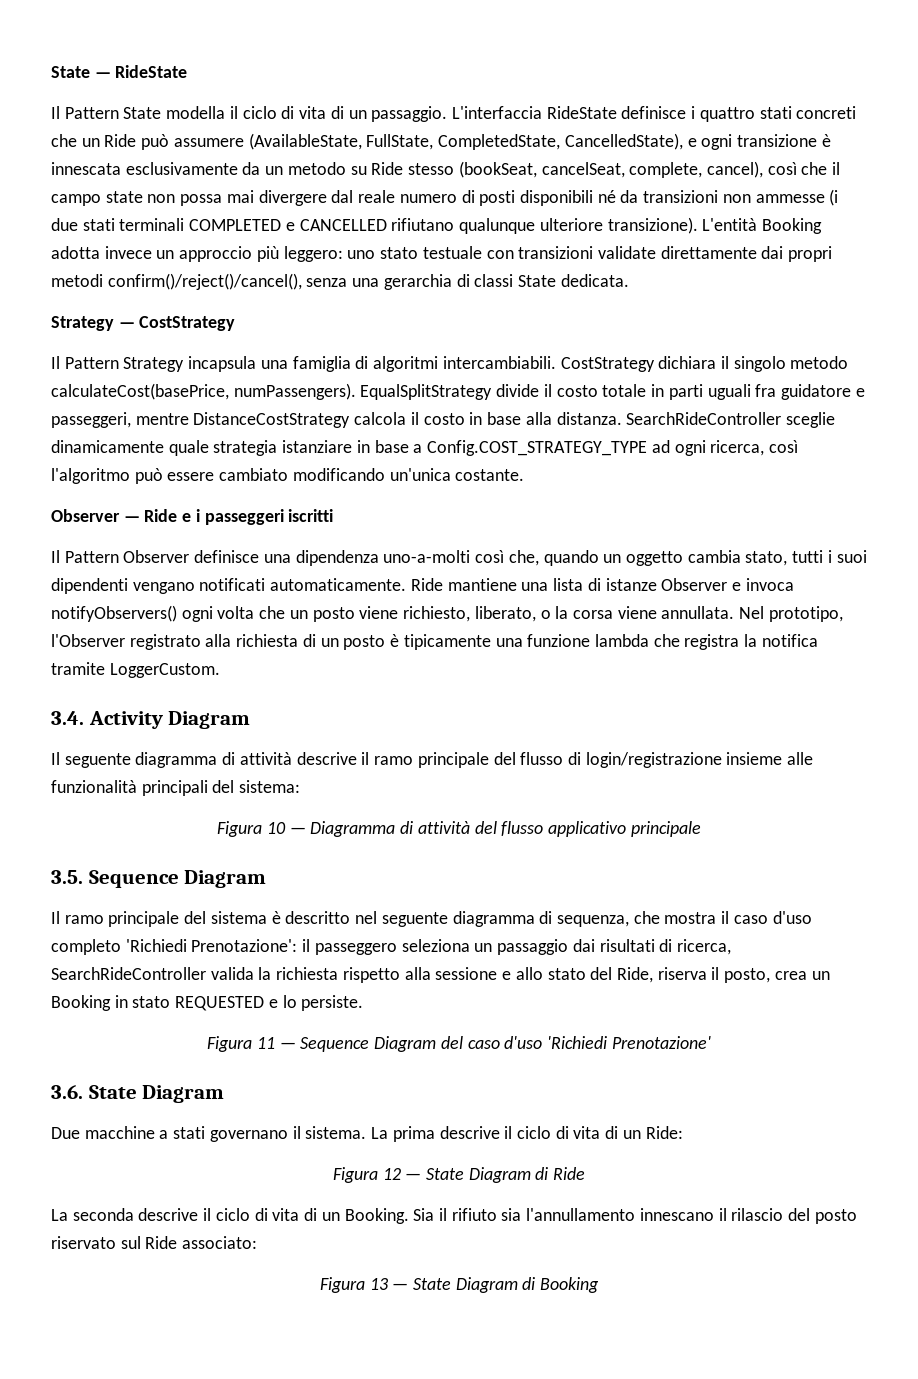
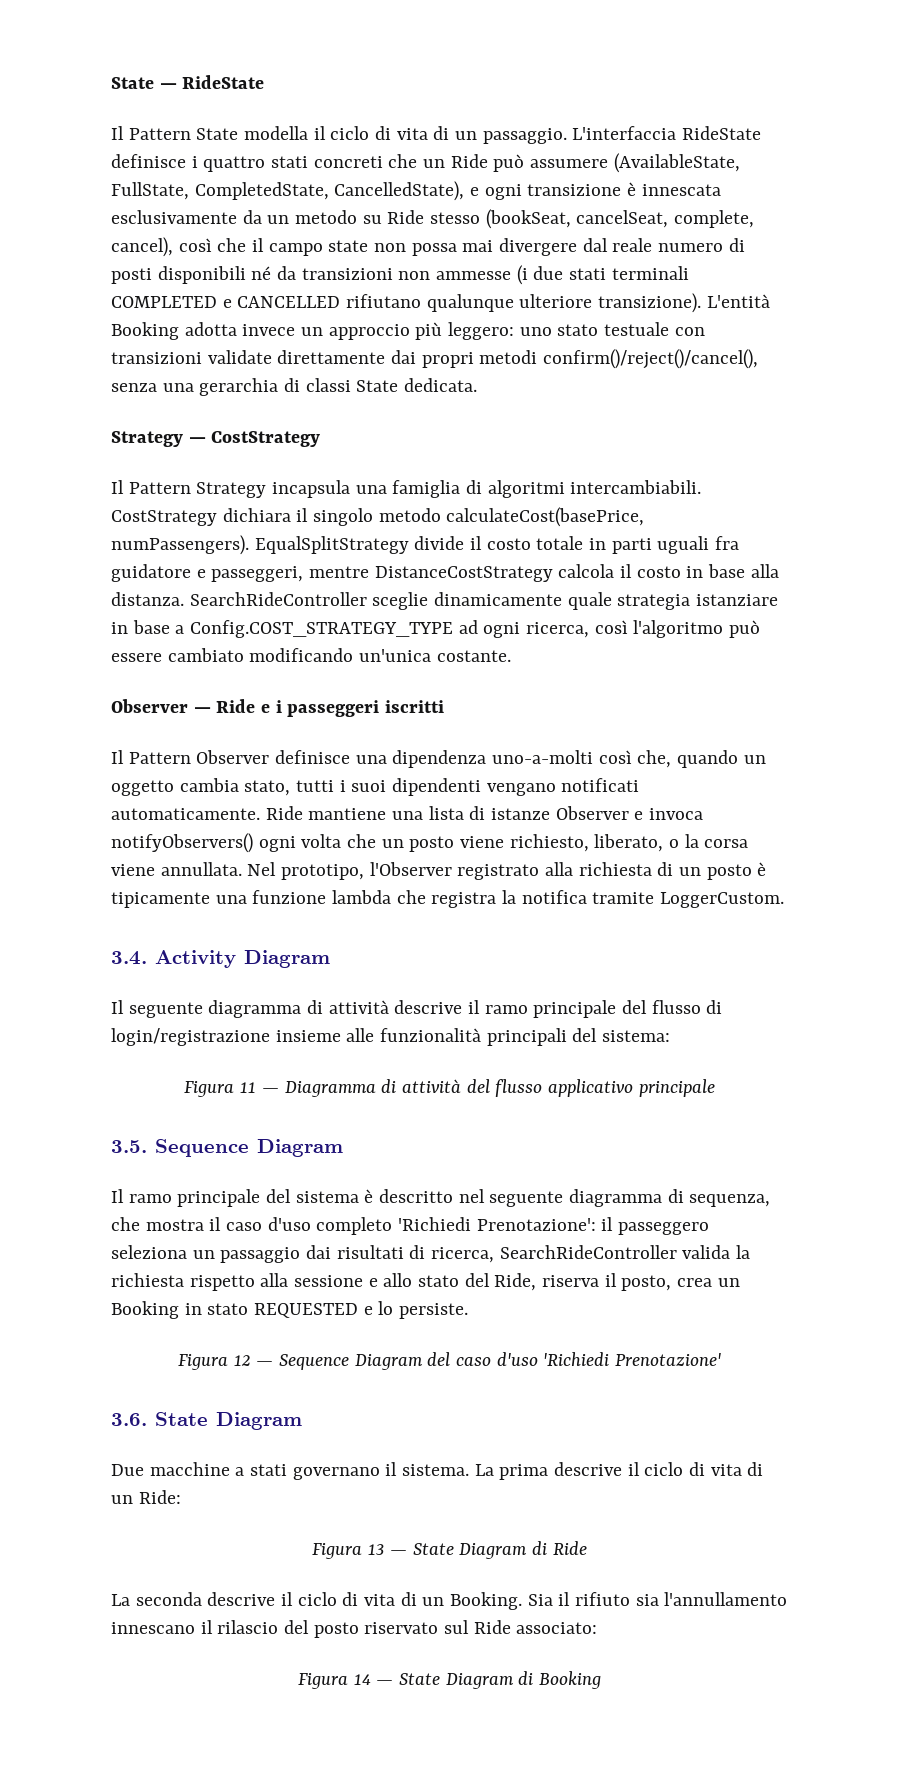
[266,822,286,834] 10 -> [240,1082,257,1093] 11
[256,1037,275,1049] 11 -> [233,1355,251,1366] 12
[382,1168,401,1180] 12 -> [368,1544,385,1555] 13
[369,1278,388,1290] 13 -> [353,1674,371,1685] 14

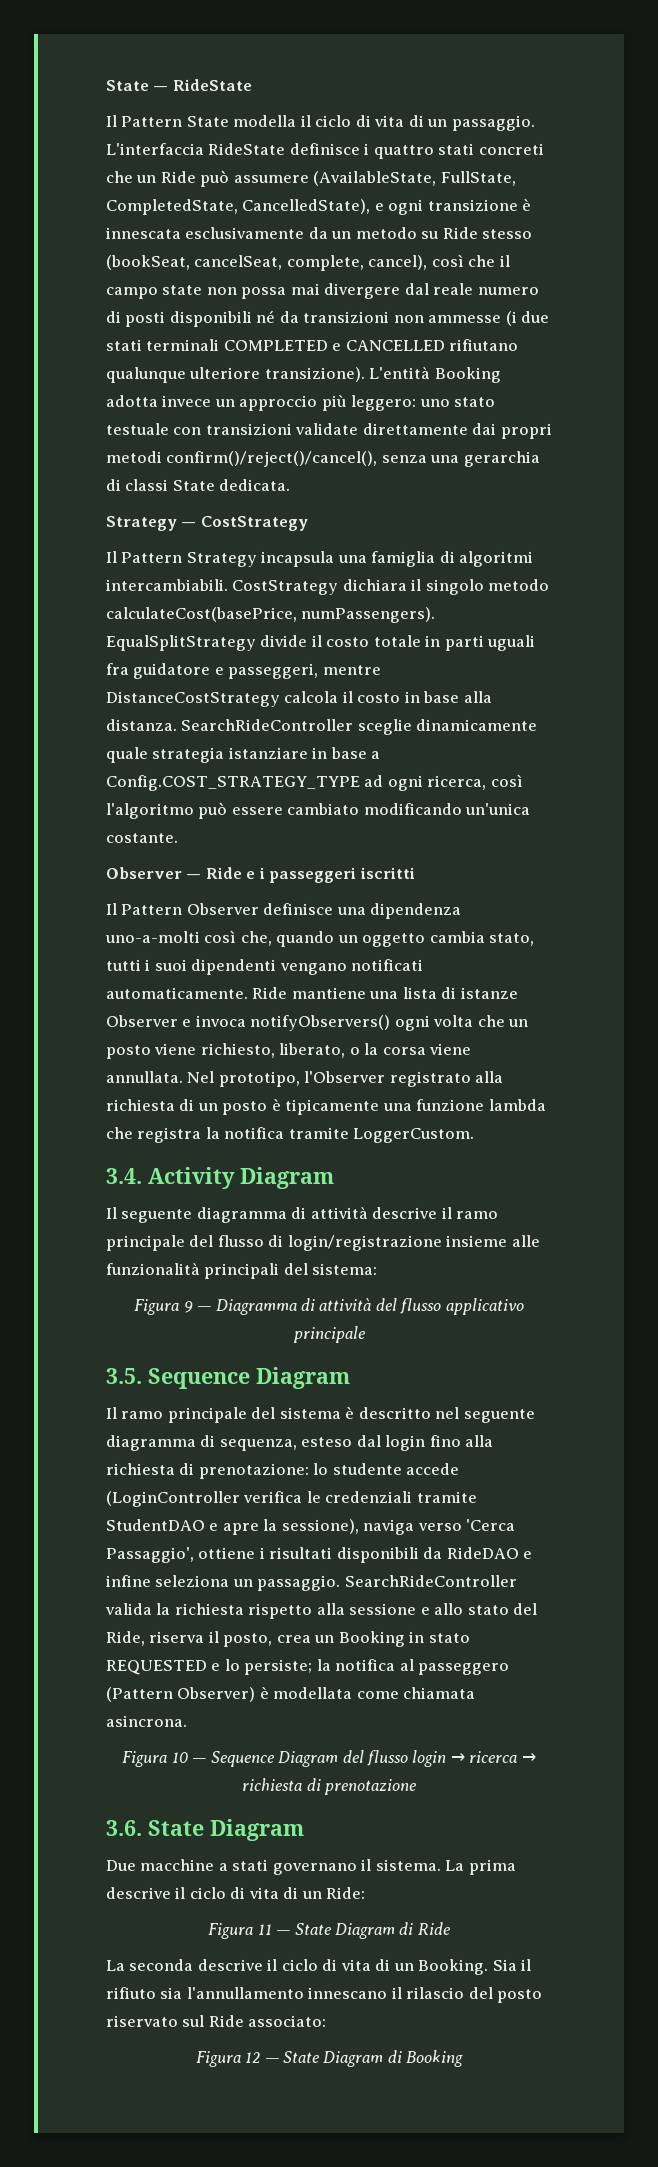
[240,1082,257,1093] 11 -> [183,1301,193,1313] 9
[111,1217,710,1235] [111,1245,495,1263] che mostra il caso d'uso completo 'Richiedi Prenotazione': il passeggero seleziona un passaggio dai risultati di ricerca, -> [301,1435,494,1451] [106,1463,460,1479] [106,1491,477,1507] [106,1519,516,1535] [106,1547,533,1563] [106,1575,341,1591] esteso dal login fino alla richiesta di prenotazione: lo studente accede (LoginController verifica le credenziali tramite StudentDAO e apre la sessione), naviga verso 'Cerca Passaggio', ottiene i risultati disponibili da RideDAO e infine seleziona un passaggio.
[399,1303,469,1319] [177,1354,251,1370] persiste. // Figura 12 -> [244,1659,510,1675] [106,1686,476,1702] [106,1715,187,1727] [122,1751,188,1767] persiste; la notifica al passeggero (Pattern Observer) è modellata come chiamata asincrona. // Figura 10
[456,1352,722,1366] caso d'uso 'Richiedi Prenotazione' -> [366,1750,536,1767] [242,1778,417,1795] flusso login → ricerca → richiesta di prenotazione
[368,1544,385,1555] 13 -> [257,1924,272,1935] 11
[353,1674,371,1685] 14 -> [245,2052,261,2063] 12

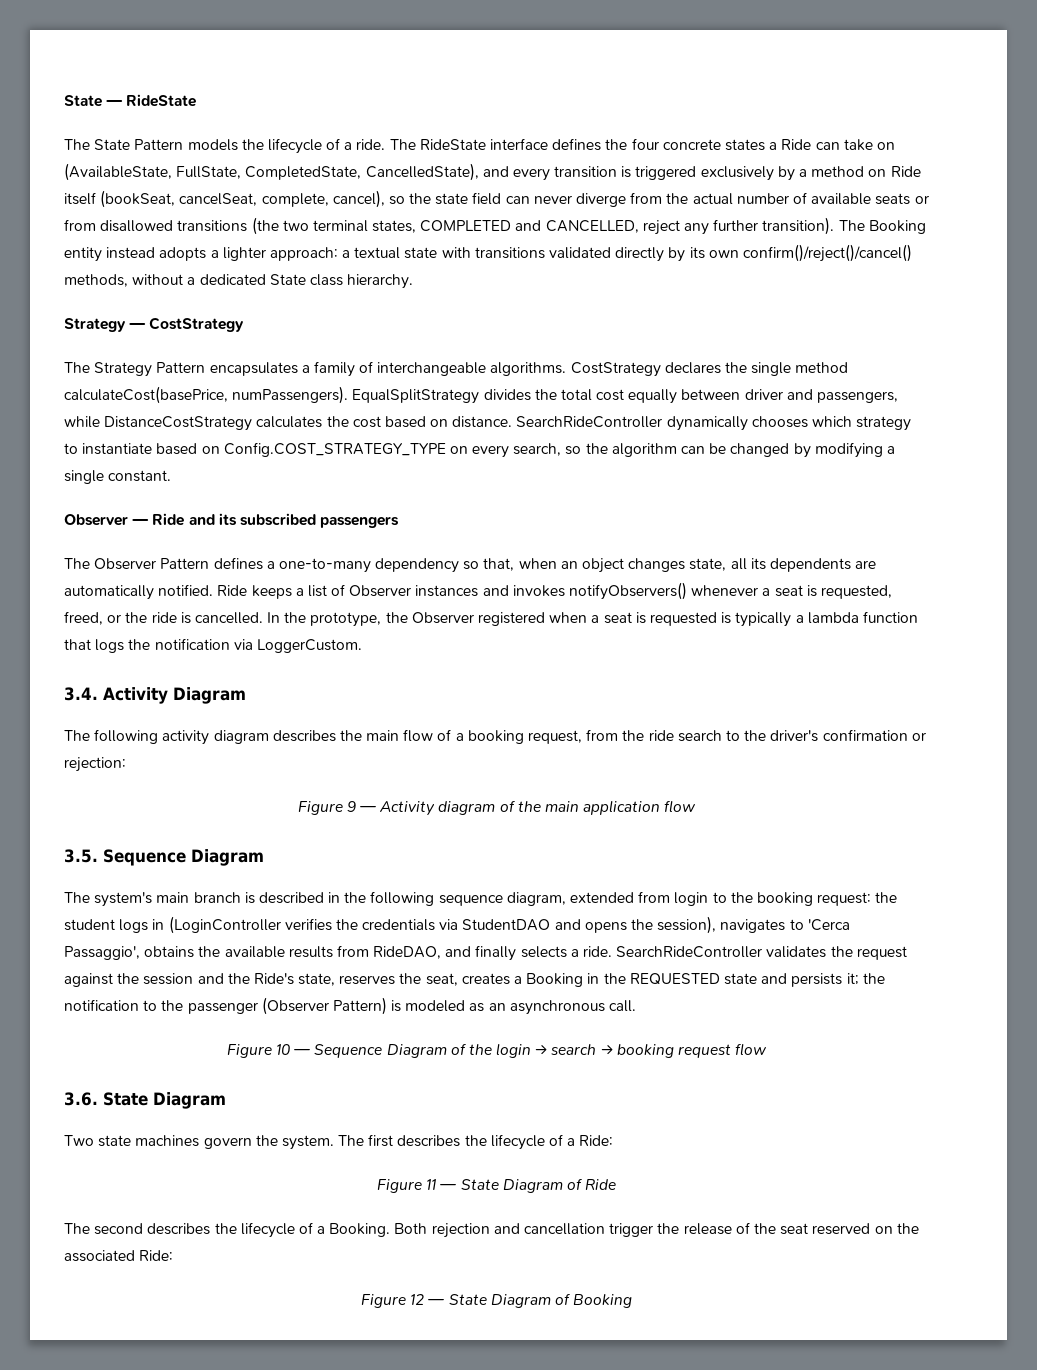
[106,115,535,131] [106,143,544,159] [106,170,516,187] [106,198,532,215] [106,227,533,239] [106,254,510,271] [106,283,539,299] [106,310,550,327] [106,339,519,351] [106,366,501,383] [106,395,496,411] [106,423,552,439] [106,451,540,467] [106,479,291,491] [106,516,308,531] [106,551,534,567] [106,579,550,595] [106,607,436,623] [106,635,536,651] [106,663,381,679] [106,691,492,707] [106,719,538,735] [106,747,381,763] [106,774,523,791] [106,802,531,819] [106,833,178,843] [106,867,415,883] [106,903,462,919] [105,930,535,947] [106,959,424,975] [106,987,518,999] [106,1015,529,1031] [106,1043,472,1059] [106,1071,504,1087] [106,1098,546,1115] [106,1127,475,1143] [106,1167,334,1189] [106,1206,499,1223] [106,1235,540,1251] [106,1262,378,1279] [134,1298,524,1315] [292,1326,366,1343] [106,1367,350,1389] [106,1406,535,1423] [106,1435,494,1451] [106,1463,460,1479] [106,1491,477,1507] [106,1519,516,1535] [106,1547,533,1563] [106,1575,517,1591] [105,1603,538,1619] [106,1631,470,1647] [106,1659,510,1675] [106,1686,476,1702] [106,1715,187,1727] [122,1750,536,1767] [242,1778,417,1795] [106,1819,304,1841] [106,1859,516,1875] [106,1887,366,1899] [208,1923,254,1939] Il Pattern State modella il ciclo di vita di un passaggio. L'interfaccia RideState definisce i quattro stati concreti che un Ride può assumere (AvailableState, FullState, CompletedState, CancelledState), e ogni transizione è innescata esclusivamente da un metodo su Ride stesso (bookSeat, cancelSeat, complete, cancel), così che il campo state non possa mai divergere dal reale numero di posti disponibili né da transizioni non ammesse (i due stati terminali COMPLETED e CANCELLED rifiutano qualunque ulteriore transizione). L'entità Booking adotta invece un approccio più leggero: uno stato testuale con transizioni validate direttamente dai propri metodi confirm()/reject()/cancel(), senza una gerarchia di classi State dedicata. // Strategy — CostStrategy // Il Pattern Strategy incapsula una famiglia di algoritmi intercambiabili. CostStrategy dichiara il singolo metodo calculateCost(basePrice, numPassengers). EqualSplitStrategy divide il costo totale in parti uguali fra guidatore e passeggeri, mentre DistanceCostStrategy calcola il costo in base alla distanza. SearchRideController sceglie dinamicamente quale strategia istanziare in base a Config.COST_STRATEGY_TYPE ad ogni ricerca, così l'algoritmo può essere cambiato modificando un'unica costante. // Observer — Ride e i passeggeri iscritti // Il Pattern Observer definisce una dipendenza uno-a-molti così che, quando un oggetto cambia stato, tutti i suoi dipendenti vengano notificati automaticamente. Ride mantiene una lista di istanze Observer e invoca notifyObservers() ogni volta che un posto viene richiesto, liberato, o la corsa viene annullata. Nel prototipo, l'Observer registrato alla richiesta di un posto è tipicamente una funzione lambda che registra la notifica tramite LoggerCustom. // 3.4. Activity Diagram // Il seguente diagramma di attività descrive il ramo principale del flusso di login/registrazione insieme alle funzionalità principali del sistema: // Figura 9 — Diagramma di attività del flusso applicativo principale // 3.5. Sequence Diagram // Il ramo principale del sistema è descritto nel seguente diagramma di sequenza, esteso dal login fino alla richiesta di prenotazione: lo studente accede (LoginController verifica le credenziali tramite StudentDAO e apre la sessione), naviga verso 'Cerca Passaggio', ottiene i risultati disponibili da RideDAO e infine seleziona un passaggio. SearchRideController valida la richiesta rispetto alla sessione e allo stato del Ride, riserva il posto, crea un Booking in stato REQUESTED e lo persiste; la notifica al passeggero (Pattern Observer) è modellata come chiamata asincrona. // Figura 10 — Sequence Diagram del flusso login → ricerca → richiesta di prenotazione // 3.6. State Diagram // Due macchine a stati governano il sistema. La prima descrive il ciclo di vita di un Ride: // Figura -> [64,138,895,154] [64,163,921,181] [64,190,929,208] [64,217,926,235] [64,244,912,262] [64,274,414,289] [64,317,245,332] [64,361,849,377] [64,386,899,404] [64,416,912,431] [64,442,895,458] [64,470,172,484] [64,513,400,528] [64,557,877,573] [64,582,892,600] [64,611,918,627] [64,638,362,653] [64,687,246,704] [64,729,926,745] [64,757,126,772] [297,800,697,816] [64,849,264,866] [64,891,898,907] [64,916,850,934] [64,945,907,961] [64,973,885,987] [64,997,637,1015] [226,1043,768,1058] [64,1092,226,1109] [64,1134,614,1150] [376,1179,422,1193] The State Pattern models the lifecycle of a ride. The RideState interface defines the four concrete states a Ride can take on (AvailableState, FullState, CompletedState, CancelledState), and every transition is triggered exclusively by a method on Ride itself (bookSeat, cancelSeat, complete, cancel), so the state field can never diverge from the actual number of available seats or from disallowed transitions (the two terminal states, COMPLETED and CANCELLED, reject any further transition). The Booking entity instead adopts a lighter approach: a textual state with transitions validated directly by its own confirm()/reject()/cancel() methods, without a dedicated State class hierarchy. // Strategy — CostStrategy // The Strategy Pattern encapsulates a family of interchangeable algorithms. CostStrategy declares the single method calculateCost(basePrice, numPassengers). EqualSplitStrategy divides the total cost equally between driver and passengers, while DistanceCostStrategy calculates the cost based on distance. SearchRideController dynamically chooses which strategy to instantiate based on Config.COST_STRATEGY_TYPE on every search, so the algorithm can be changed by modifying a single constant. // Observer — Ride and its subscribed passengers // The Observer Pattern defines a one-to-many dependency so that, when an object changes state, all its dependents are automatically notified. Ride keeps a list of Observer instances and invokes notifyObservers() whenever a seat is requested, freed, or the ride is cancelled. In the prototype, the Observer registered when a seat is requested is typically a lambda function that logs the notification via LoggerCustom. // 3.4. Activity Diagram // The following activity diagram describes the main flow of a booking request, from the ride search to the driver's confirmation or rejection: // Figure 9 — Activity diagram of the main application flow // 3.5. Sequence Diagram // The system's main branch is described in the following sequence diagram, extended from login to the booking request: the student logs in (LoginController verifies the credentials via StudentDAO and opens the session), navigates to 'Cerca Passaggio', obtains the available results from RideDAO, and finally selects a ride. SearchRideController validates the request against the session and the Ride's state, reserves the seat, creates a Booking in the REQUESTED state and persists it; the notification to the passenger (Observer Pattern) is modeled as an asynchronous call. // Figure 10 — Sequence Diagram of the login → search → booking request flow // 3.6. State Diagram // Two state machines govern the system. The first describes the lifecycle of a Ride: // Figure
[399,1922,414,1935] di -> [566,1178,583,1190] of
[106,1959,532,1975] [106,1987,543,2003] [106,2015,327,2027] [195,2051,241,2067] La seconda descrive il ciclo di vita di un Booking. Sia il rifiuto sia l'annullamento innescano il rilascio del posto riservato sul Ride associato: // Figura -> [64,1222,919,1238] [64,1250,174,1262] [360,1294,406,1308] The second describes the lifecycle of a Booking. Both rejection and cancellation trigger the release of the seat reserved on the associated Ride: // Figure
[387,2050,402,2063] di -> [554,1293,571,1305] of

